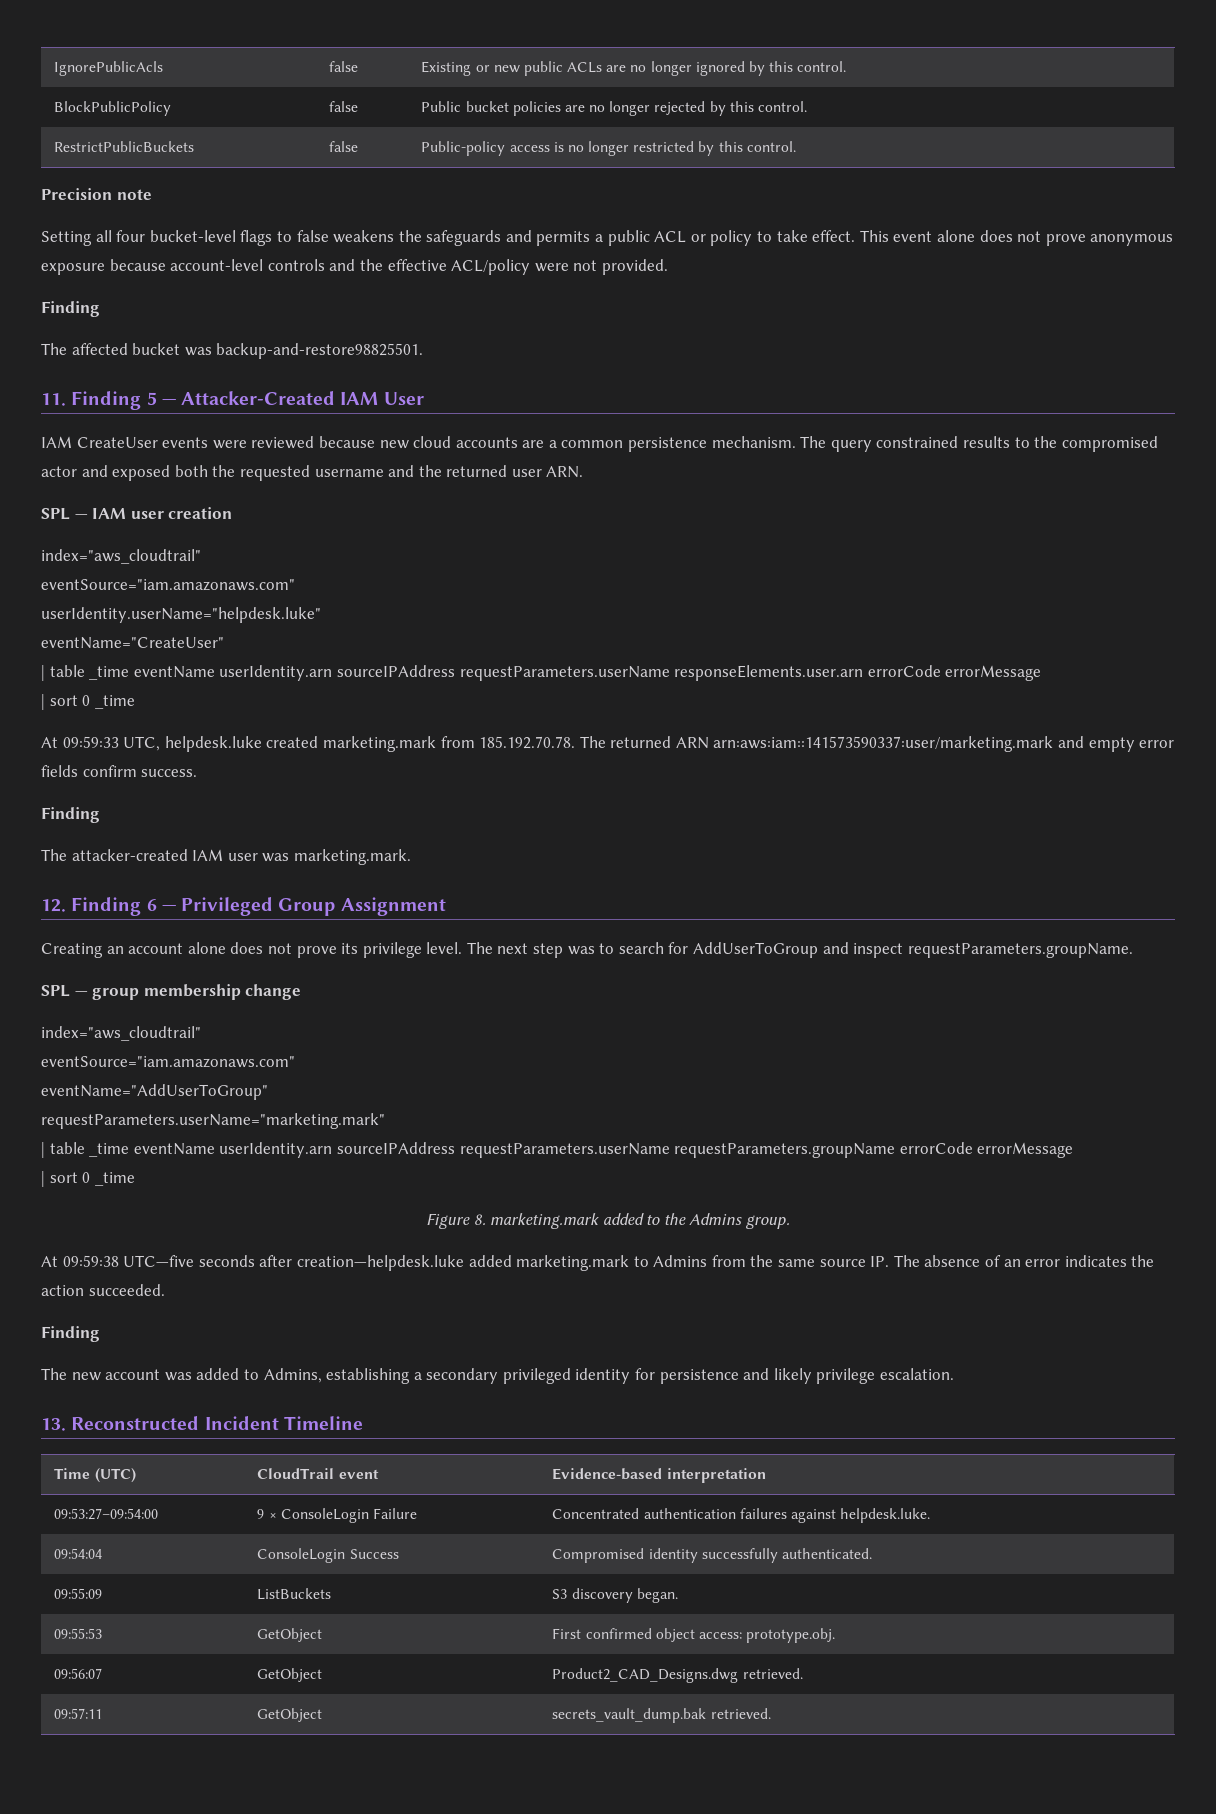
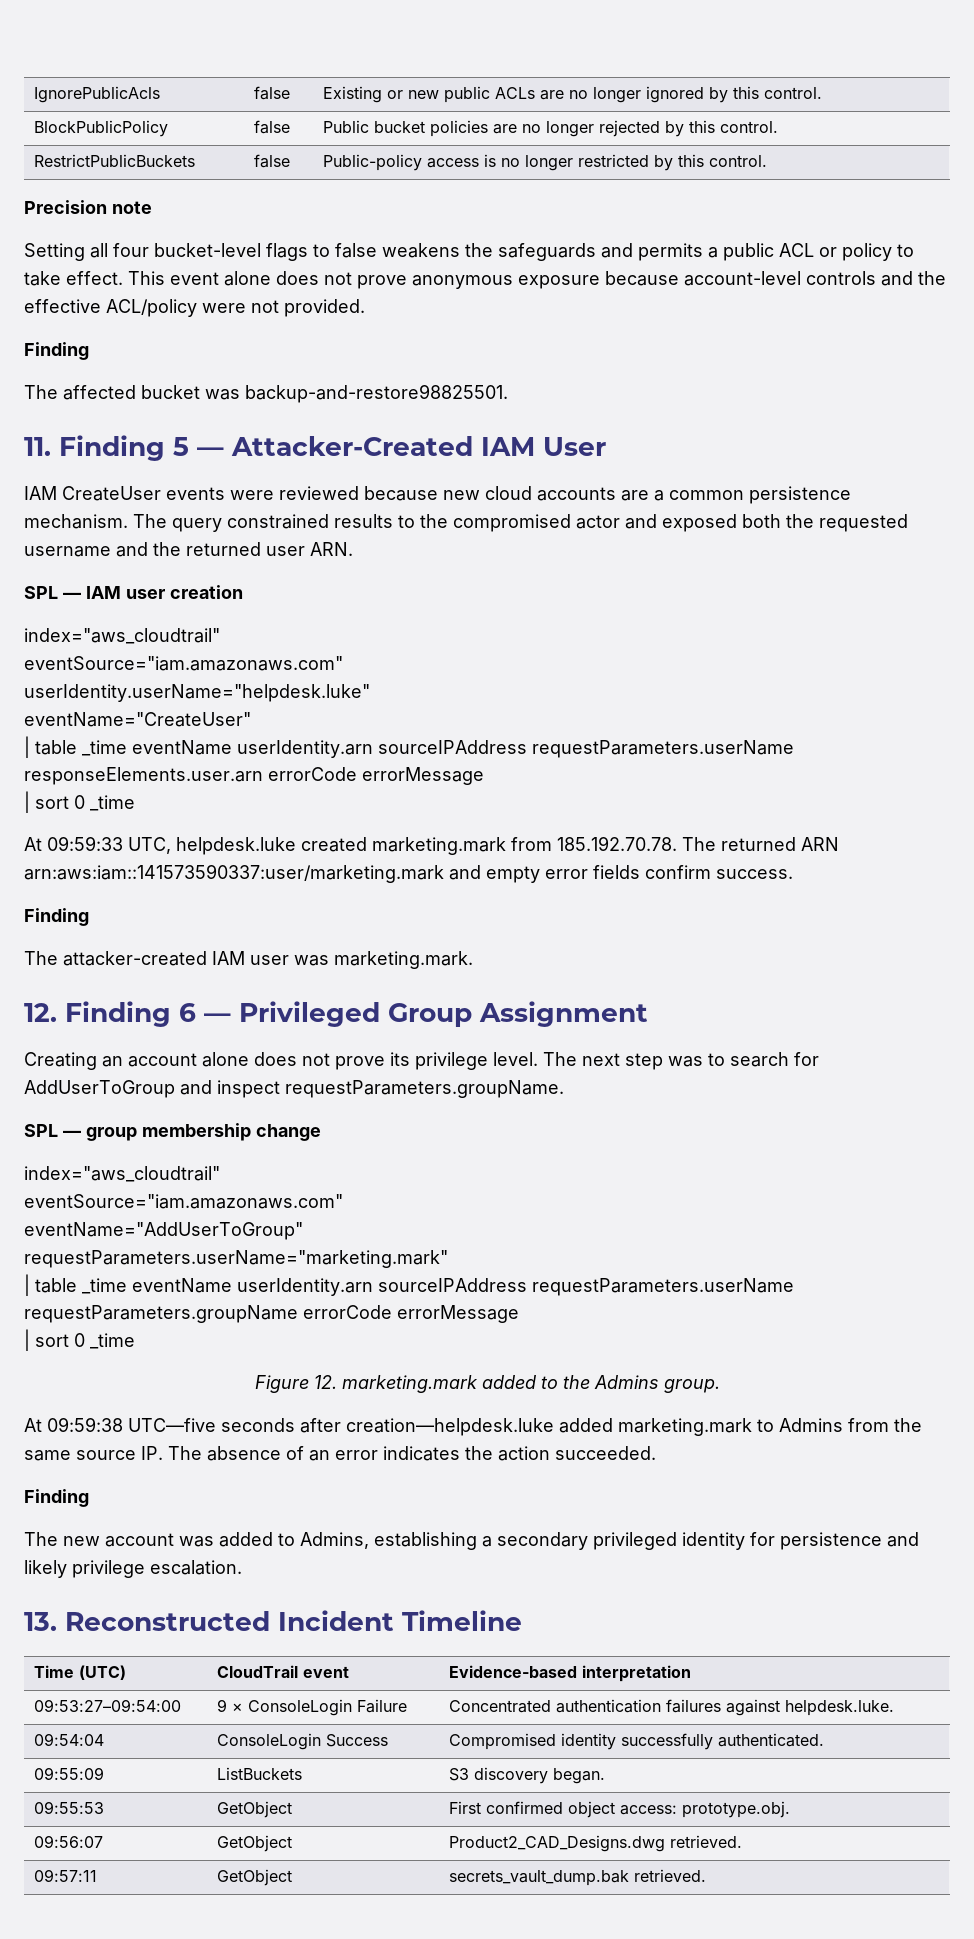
[473,1214,486,1225] 8. -> [313,1375,337,1389] 12.

